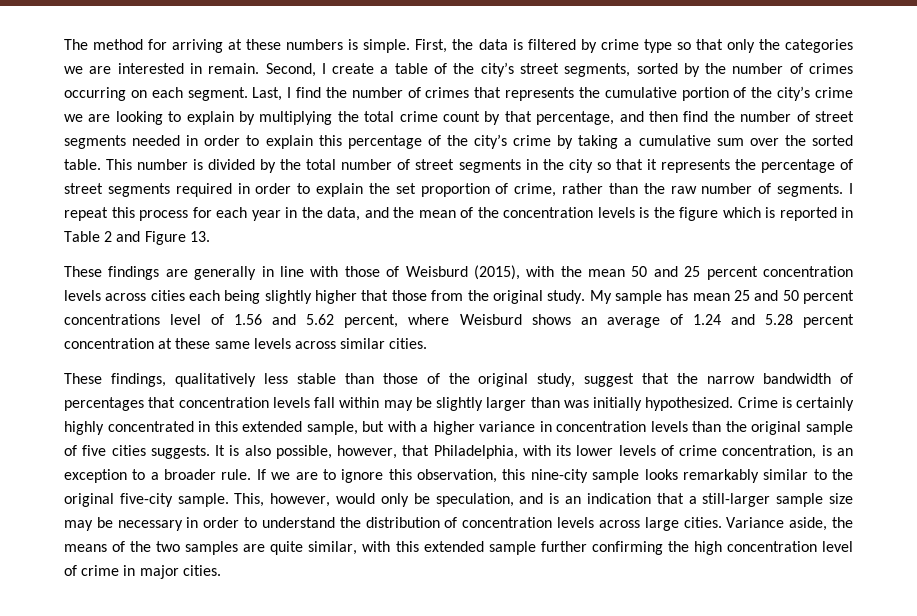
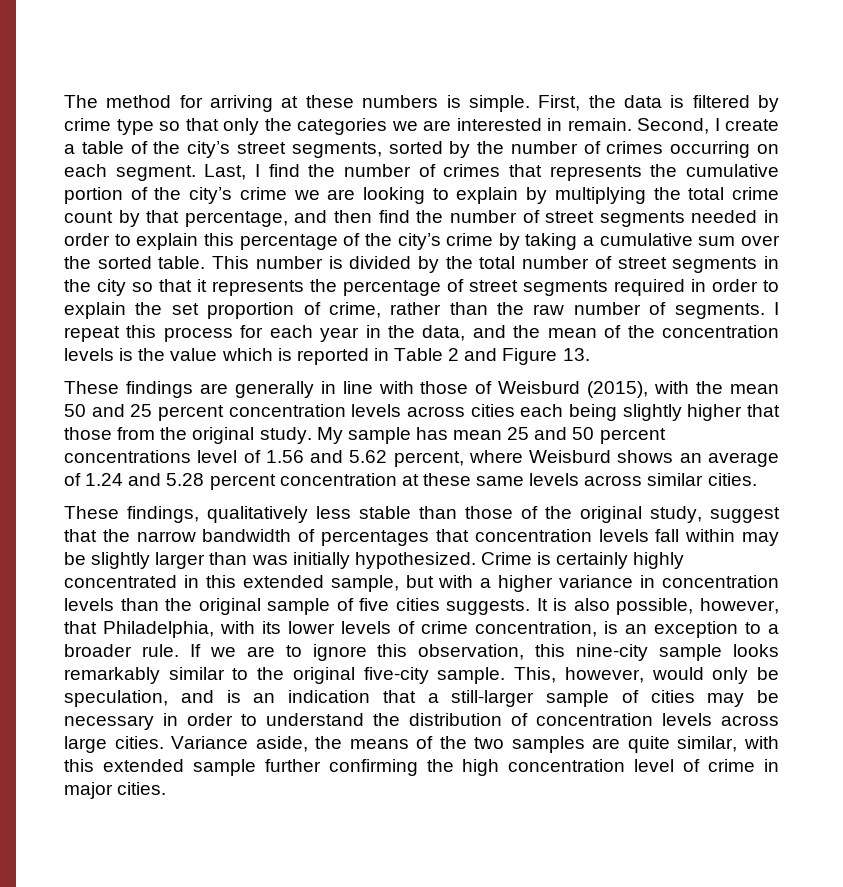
[679,207,718,221] figure -> [170,348,218,361] value
[829,493,854,504] size -> [621,690,695,703] of cities

